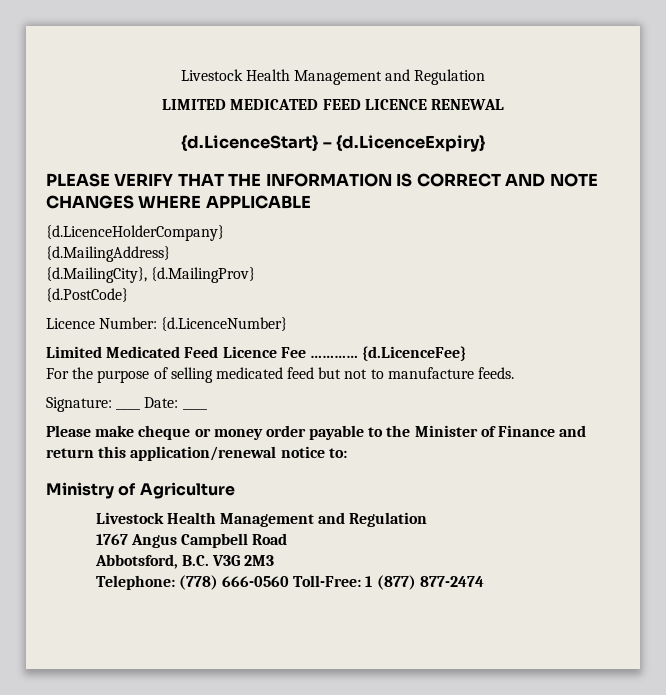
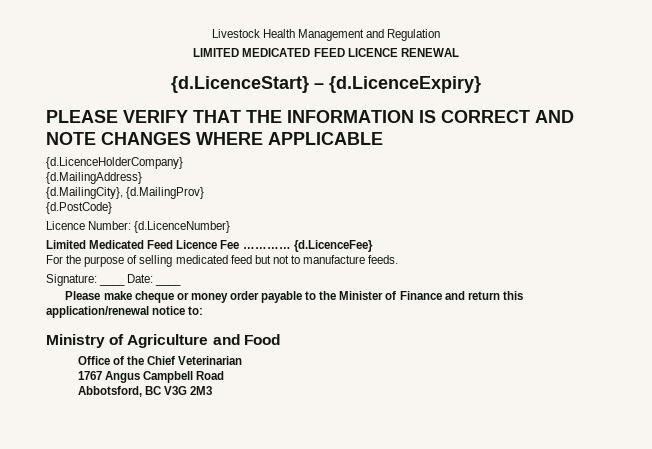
[95,512,428,527] // Livestock Health Management and Regulation -> [212,334,280,345] [77,356,243,365] and Food // Office of the Chief Veterinarian
[181,555,209,566] B.C. -> [145,386,162,395] BC
[95,575,484,590] // Telephone: (778) 666-0560 Toll-Free: 1 (877) 877-2474 -> (213, 390) none

